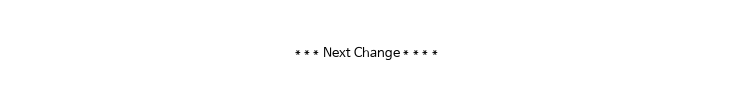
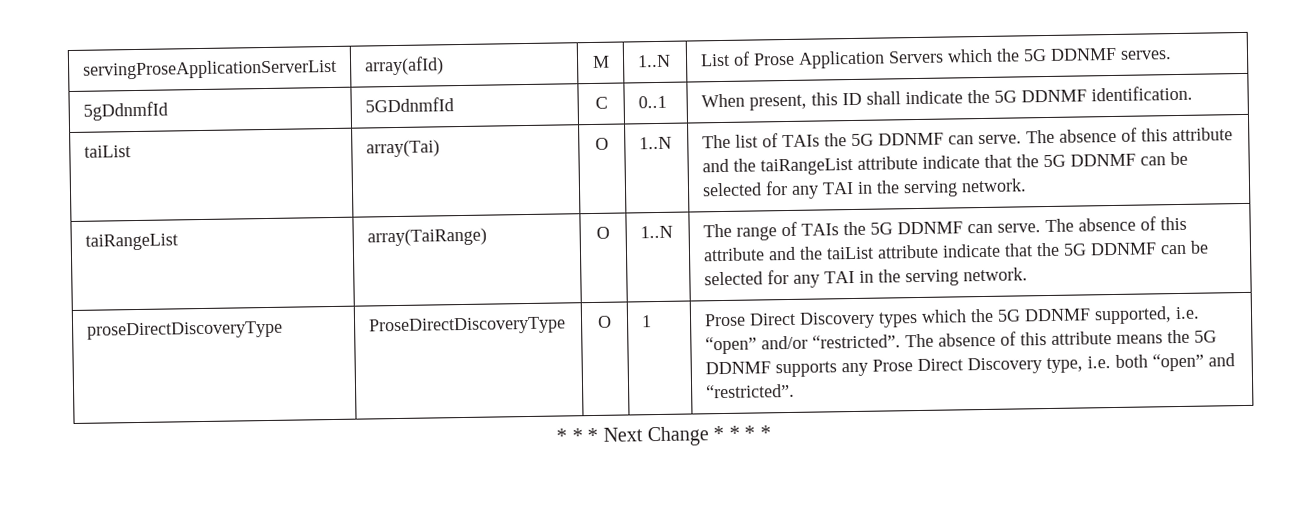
(294, 53) none -> [82,58,337,80] [363,56,444,76] [591,55,610,68] [636,54,671,68] [699,47,1172,69] [82,101,168,121] [364,97,454,113] [594,96,608,109] [637,95,667,109] [700,85,1193,111] [83,145,131,158] [365,139,440,158] [595,137,609,150] [638,136,672,150] [701,127,1233,149] [701,151,1188,176] [701,178,1027,199] [84,233,178,251] [366,227,487,247] [596,226,610,239] [639,225,673,239] [702,216,1187,241] [702,240,1209,262] [703,267,1028,288] [86,320,283,340] [367,316,566,336] [597,315,612,328] [640,315,652,328] [703,306,1200,329] [704,329,1217,355] [704,353,1235,378] [705,383,795,399] servingProseApplicationServerList | array(afId) | M | 1..N | List of Prose Application Servers which the 5G DDNMF serves. // 5gDdnmfId | 5GDdnmfId | C | 0..1 | When present, this ID shall indicate the 5G DDNMF identification. // taiList | array(Tai) | O | 1..N | The list of TAIs the 5G DDNMF can serve. The absence of this attribute and the taiRangeList attribute indicate that the 5G DDNMF can be selected for any TAI in the serving network. // taiRangeList | array(TaiRange) | O | 1..N | The range of TAIs the 5G DDNMF can serve. The absence of this attribute and the taiList attribute indicate that the 5G DDNMF can be selected for any TAI in the serving network. // proseDirectDiscoveryType | ProseDirectDiscoveryType | O | 1 | Prose Direct Discovery types which the 5G DDNMF supported, i.e. “open” and/or “restricted”. The absence of this attribute means the 5G DDNMF supports any Prose Direct Discovery type, i.e. both “open” and “restricted”. //

